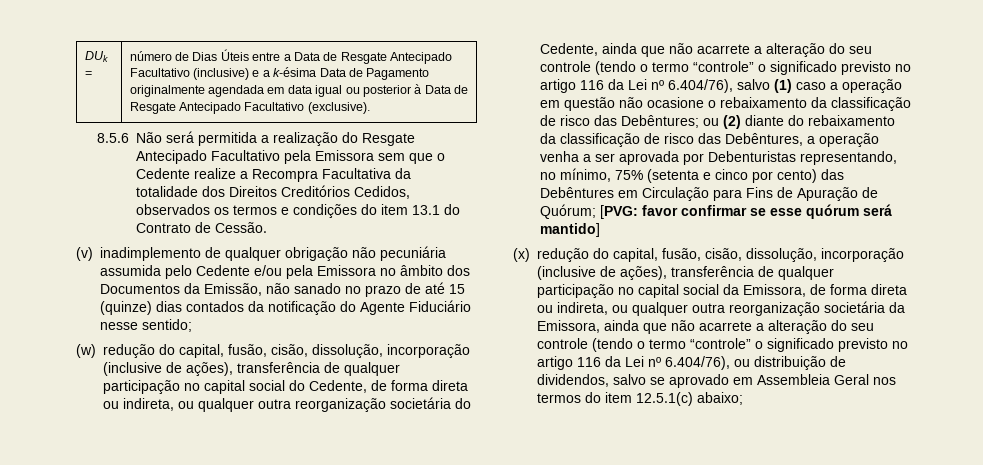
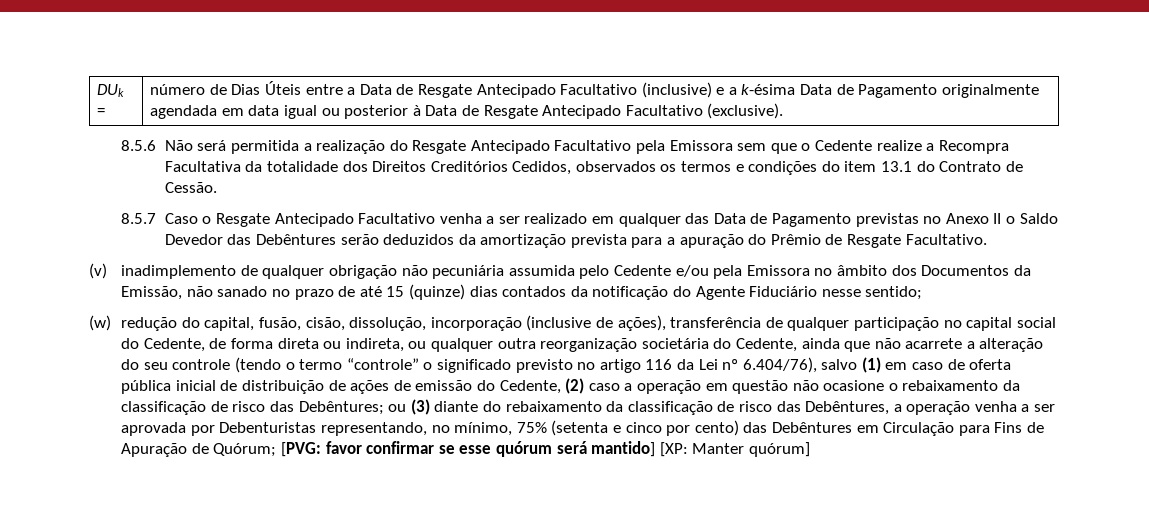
(268, 227) none -> [121,213,1058,227] [164,234,987,248] // 8.5.7 Caso o Resgate Antecipado Facultativo venha a ser realizado em qualquer das Data de Pagamento previstas no Anexo II o Saldo Devedor das Debêntures serão deduzidos da amortização prevista para a apuração do Prêmio de Resgate Facultativo.
(792, 86) none -> [885,359,1012,370] [121,378,585,394] em caso de oferta pública inicial de distribuição de ações de emissão do Cedente, (2)
[723,115,741,129] (2) -> [410,399,430,415] (3)
[513,248,904,262] [537,266,834,280] [537,284,907,298] [537,301,905,316] [537,320,874,334] [537,338,908,352] [537,356,846,370] [537,374,896,388] [537,392,743,406] // (x) redução do capital, fusão, cisão, dissolução, incorporação (inclusive de ações), transferência de qualquer participação no capital social da Emissora, de forma direta ou indireta, ou qualquer outra reorganização societária da Emissora, ainda que não acarrete a alteração do seu controle (tendo o termo “controle” o significado previsto no artigo 116 da Lei nº 6.404/76), ou distribuição de dividendos, salvo se aprovado em Assembleia Geral nos termos do item 12.5.1(c) abaixo; -> [659,442,810,457] [XP: Manter quórum]

